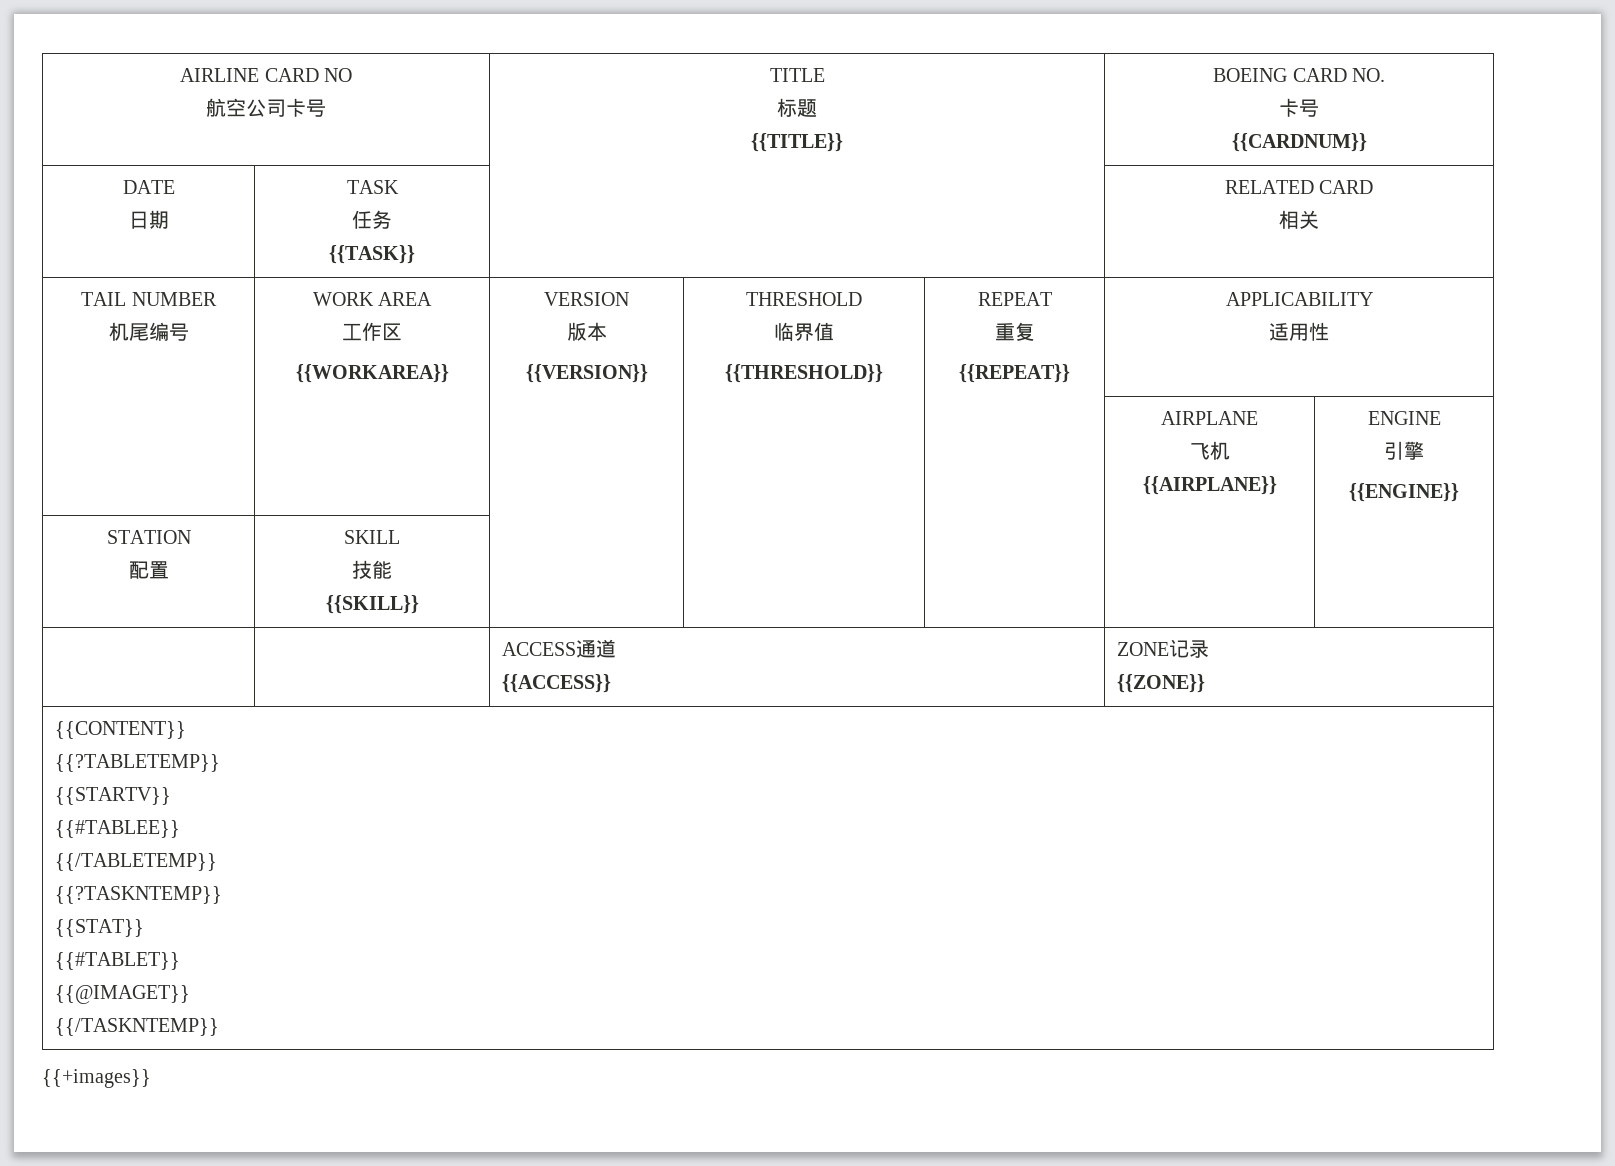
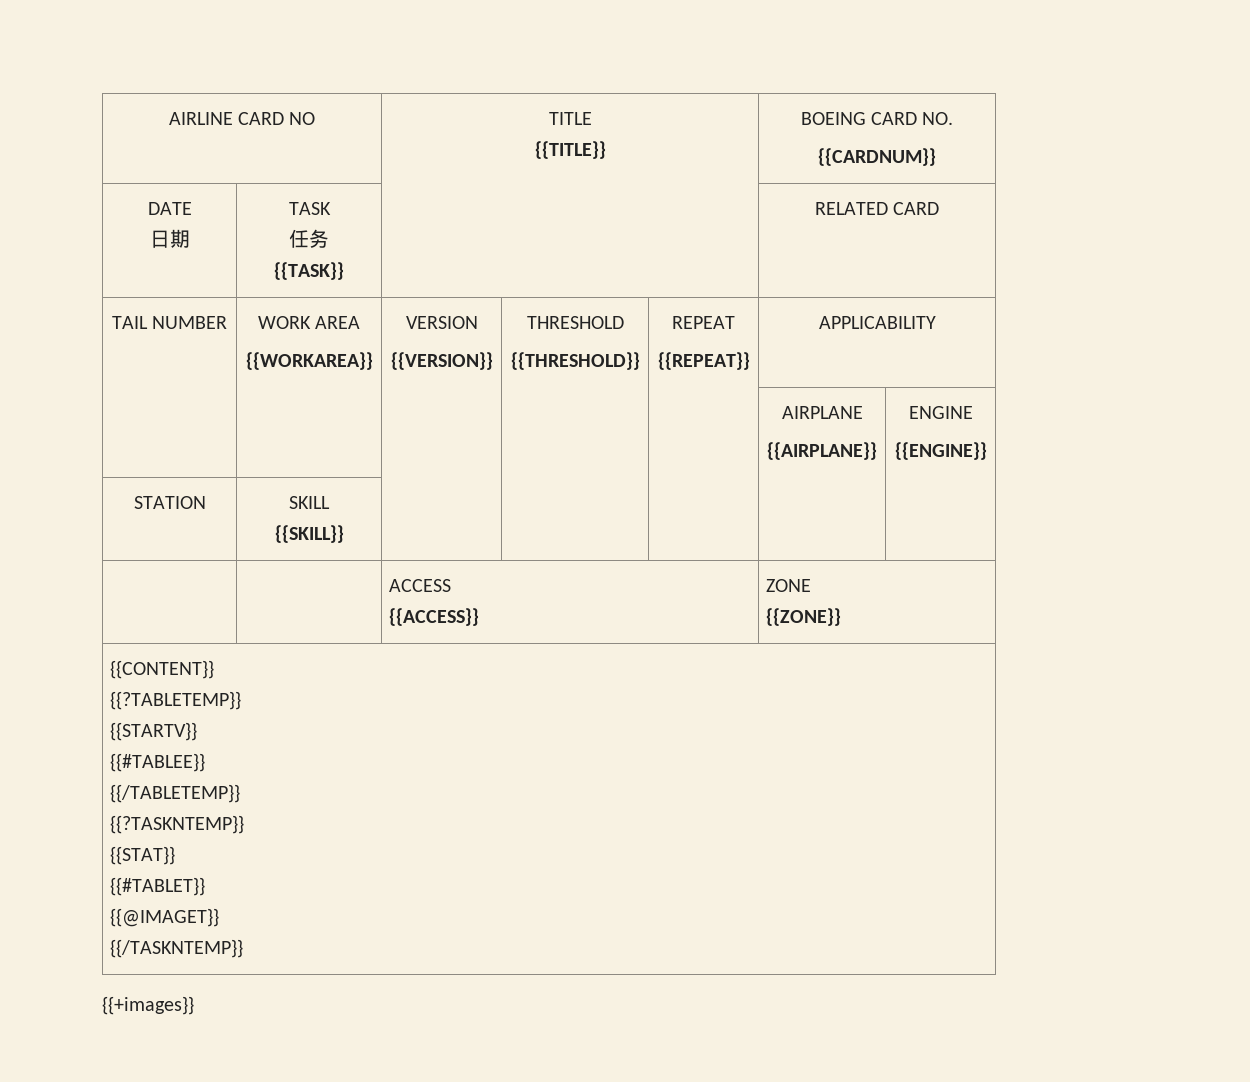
[206,98,326,117] // 航空公司卡号 -> (316, 118) none
[777,98,817,117] // 标题 -> (592, 118) none
[1279,98,1319,117] // 卡号 -> (954, 118) none
[1279,210,1319,229] // 相关 -> (940, 208) none
[108,322,189,341] // 机尾编号 -> (228, 322) none
[342,322,402,341] // 工作区 -> (361, 322) none
[566,322,607,341] // 版本 -> (478, 322) none
[774,322,834,341] // 临界值 -> (624, 322) none
[994,322,1035,341] // 重复 -> (735, 322) none
[1269,322,1329,341] // 适用性 -> (936, 322) none
[1189,441,1230,460] // 飞机 -> (863, 412) none
[1384,441,1424,460] // 引擎 -> (973, 412) none
[128,561,169,579] // 配置 -> (206, 502) none
[352,560,392,579] // 技能 -> (330, 502) none
[575,639,616,658] 通道 -> (452, 585) none
[1168,639,1209,658] 记录 -> (812, 585) none

